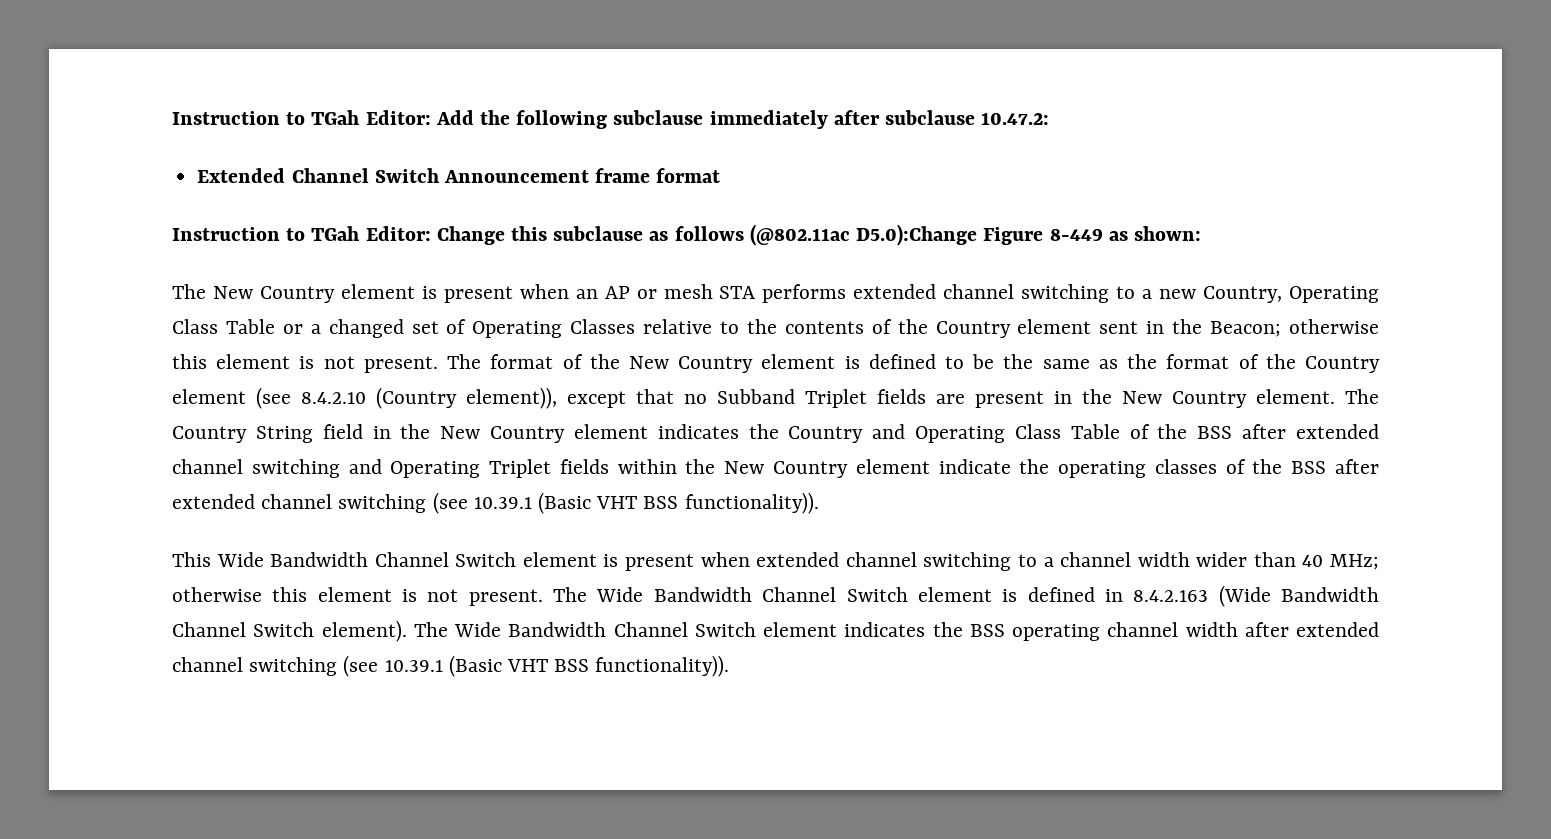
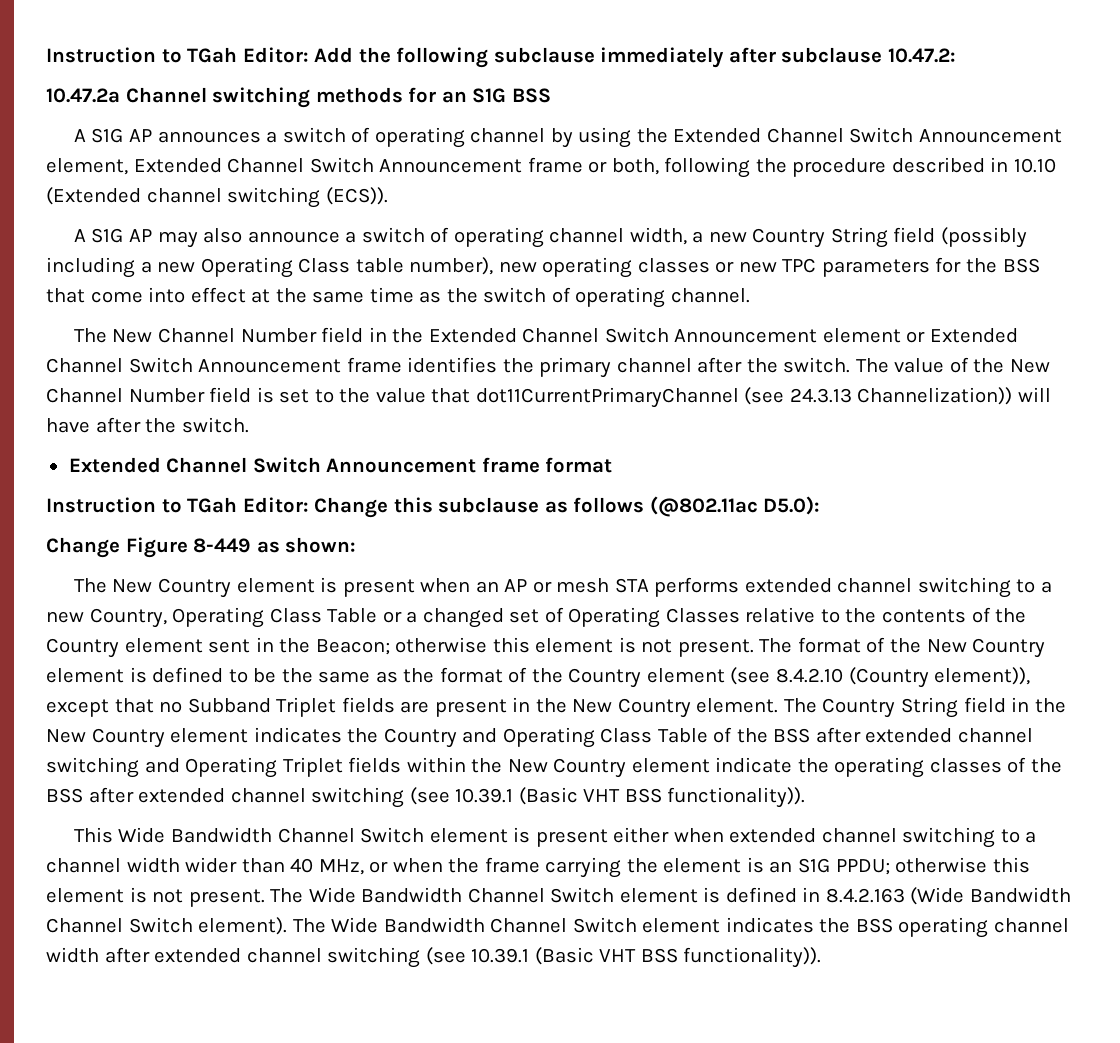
(1050, 118) none -> [46,87,551,108] [73,127,1062,148] [46,157,1056,178] [46,187,388,208] [73,227,1028,248] [46,257,1040,278] [46,287,750,308] [73,327,1018,343] [46,357,1051,378] [46,387,1051,408] [46,417,249,433] // 10.47.2a Channel switching methods for an S1G BSS // A S1G AP announces a switch of operating channel by using the Extended Channel Switch Announcement element, Extended Channel Switch Announcement frame or both, following the procedure described in 10.10 (Extended channel switching (ECS)). // A S1G AP may also announce a switch of operating channel width, a new Country String field (possibly including a new Operating Class table number), new operating classes or new TPC parameters for the BSS that come into effect at the same time as the switch of operating channel. // The New Channel Number field in the Extended Channel Switch Announcement element or Extended Channel Switch Announcement frame identifies the primary channel after the switch. The value of the New Channel Number field is set to the value that dot11CurrentPrimaryChannel (see 24.3.13 Channelization)) will have after the switch.
[856,224,978,246] D5.0):Change -> [763,496,821,515] [46,537,120,558] D5.0): // Change
(695, 562) none -> [613,827,670,843] either
[1329,554,1379,570] MHz; -> [318,857,890,878] MHz, or when the frame carrying the element is an S1G PPDU;

